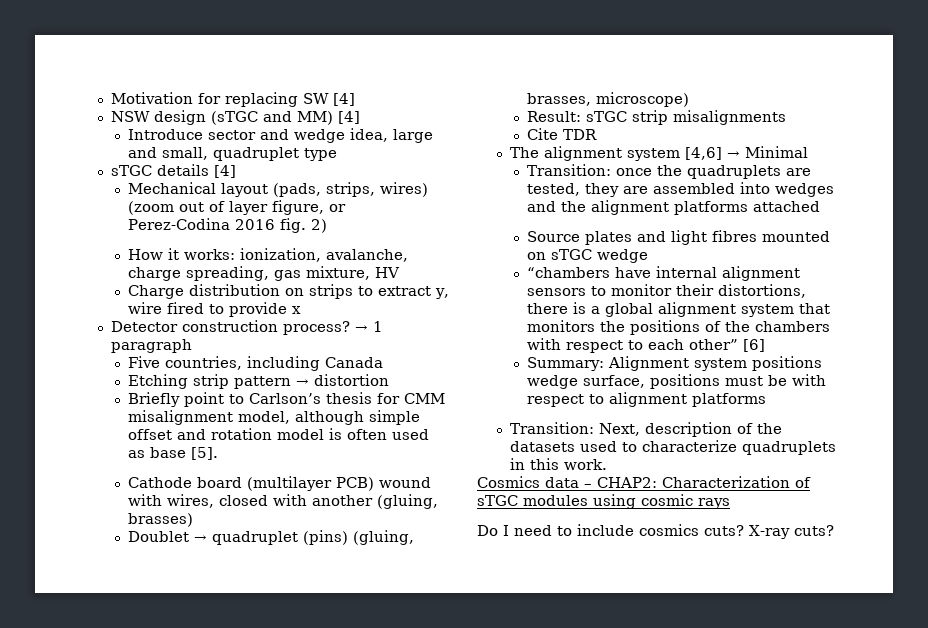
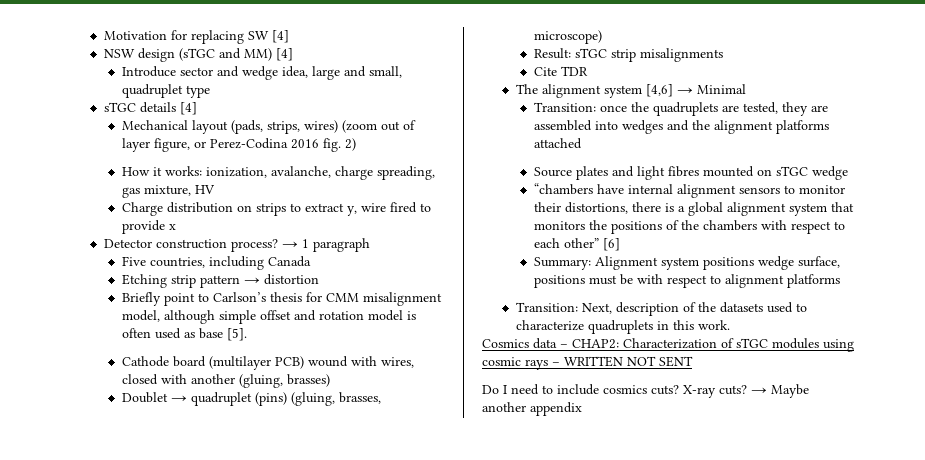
(730, 503) none -> [552,356,693,367] – WRITTEN NOT SENT
(834, 530) none -> [751,384,809,398] [482,402,582,416] → Maybe another appendix

